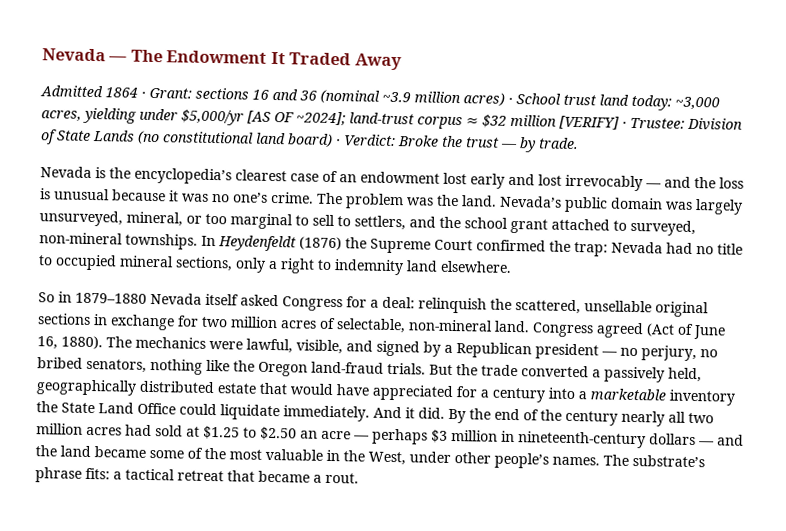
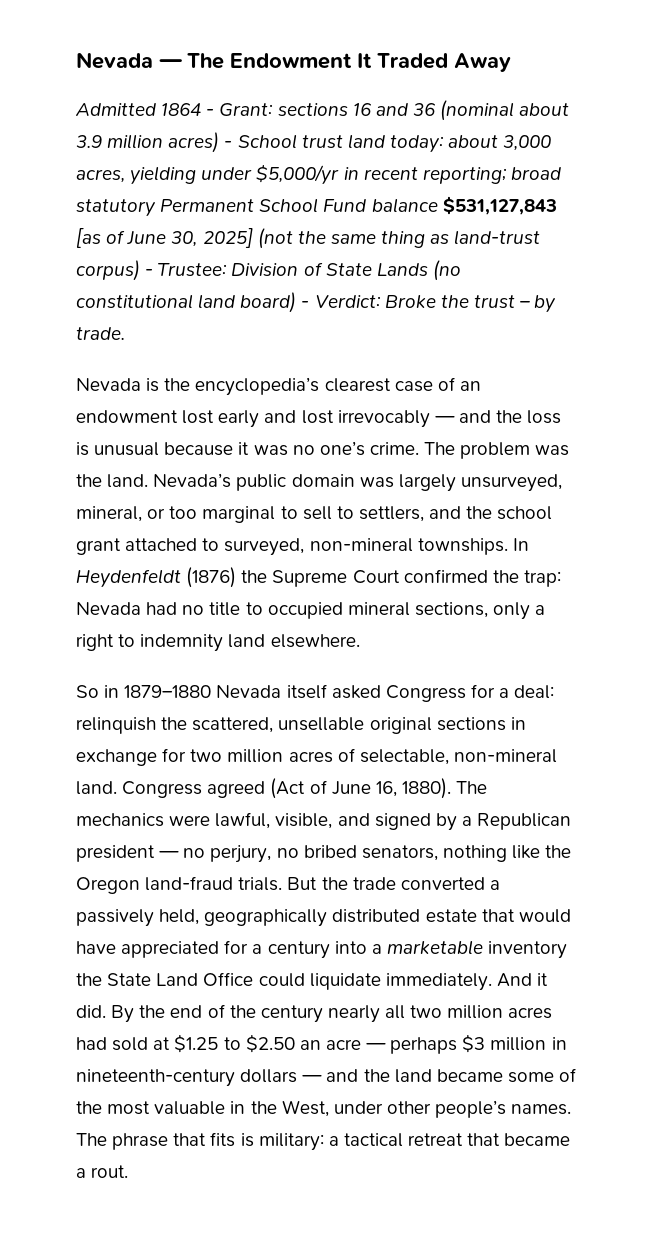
[141,90,146,98] · -> [206,109,215,116] -
[382,91,411,103] ~3.9 -> [519,103,570,116] [76,135,102,148] about 3.9
[508,96,513,104] · -> [224,141,233,148] -
[675,96,720,111] ~3,000 -> [448,135,552,151] about 3,000
[247,110,627,130] [AS OF ~2024]; land-trust corpus ≈ $32 million [VERIFY] · -> [343,167,561,184] [76,196,557,217] [76,228,541,249] [76,260,154,281] in recent reporting; broad statutory Permanent School Fund balance $531,127,843 [as of June 30, 2025] (not the same thing as land-trust corpus) -
[335,138,341,146] · -> [301,301,310,308] -
[500,143,518,149] — -> [520,301,531,308] –
[632,455,705,468] [35,467,110,483] substrate’s phrase fits: -> [112,1132,324,1151] phrase that fits is military:

